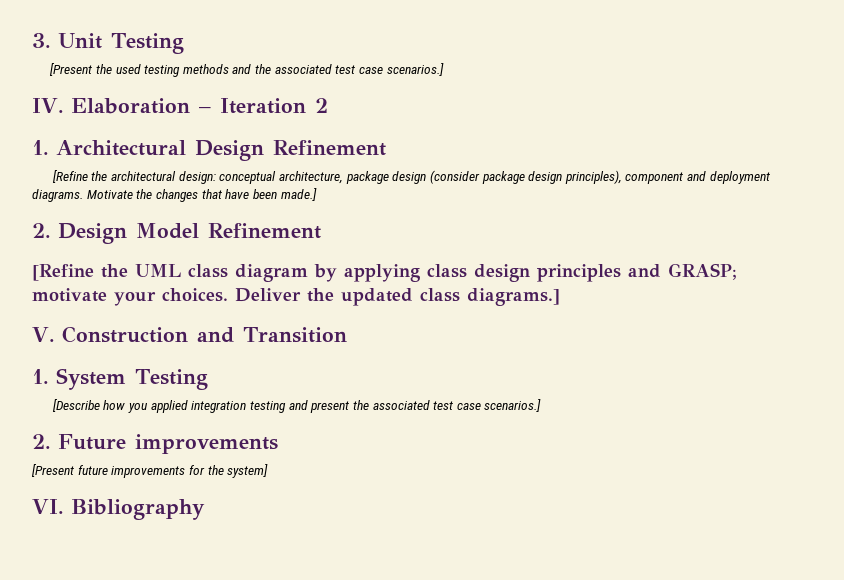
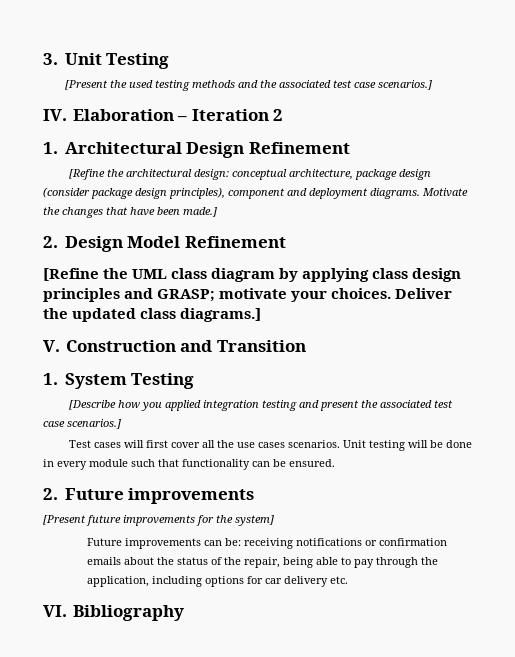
(542, 405) none -> [68,440,472,451] [43,459,335,470] // Test cases will first cover all the use cases scenarios. Unit testing will be done in every module such that functionality can be ensured.
(269, 471) none -> [86,538,447,549] [86,557,438,568] [86,576,348,587] // Future improvements can be: receiving notifications or confirmation emails about the status of the repair, being able to pay through the application, including options for car delivery etc.

